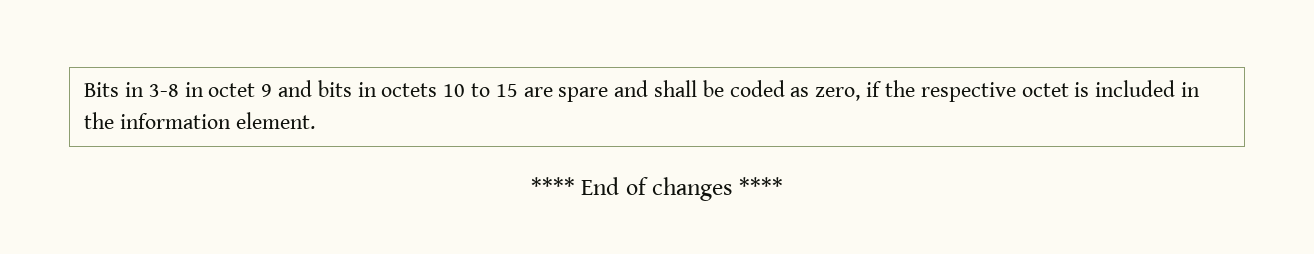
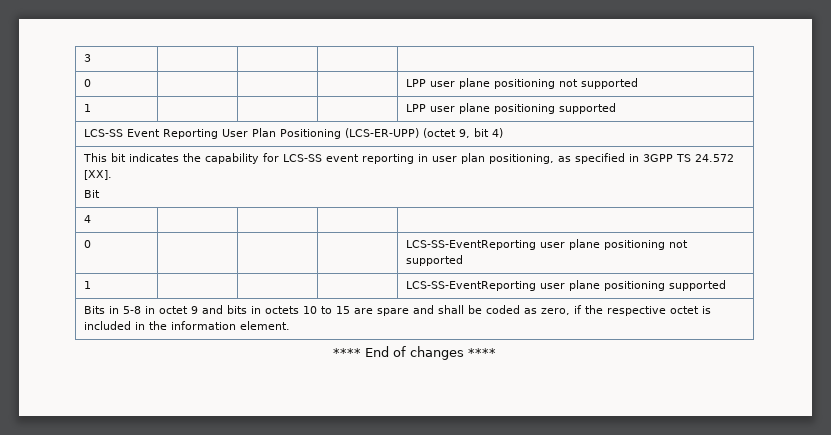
(84, 89) none -> [84,54,92,62] [84,79,92,87] [406,78,639,89] [84,104,92,112] [406,103,617,114] [84,128,504,139] [83,153,735,164] [84,170,113,180] [84,190,101,198] [84,215,92,223] [84,240,92,248] [406,239,689,250] [406,255,464,266] [84,281,92,289] [406,280,727,291] 3 | | | | // 0 | | | | LPP user plane positioning not supported // 1 | | | | LPP user plane positioning supported // LCS-SS Event Reporting User Plan Positioning (LCS-ER-UPP) (octet 9, bit 4) // This bit indicates the capability for LCS-SS event reporting in user plan positioning, as specified in 3GPP TS 24.572 [XX]. // Bit // 4 | | | | // 0 | | | | LCS-SS-EventReporting user plane positioning not supported // 1 | | | | LCS-SS-EventReporting user plane positioning supported //
[148,84,179,97] 3-8 -> [123,306,142,314] 5-8

